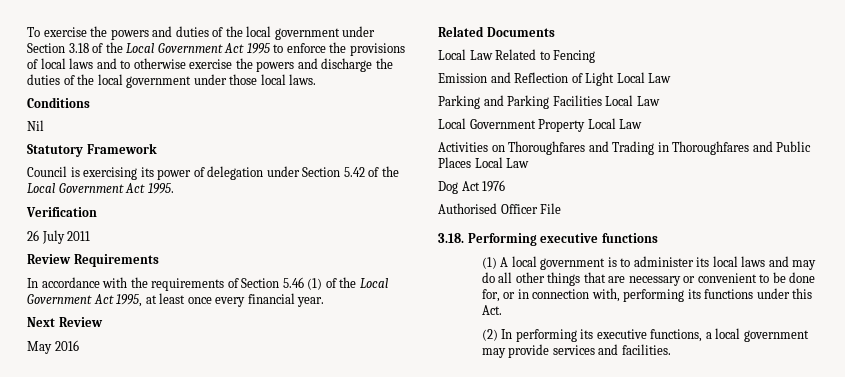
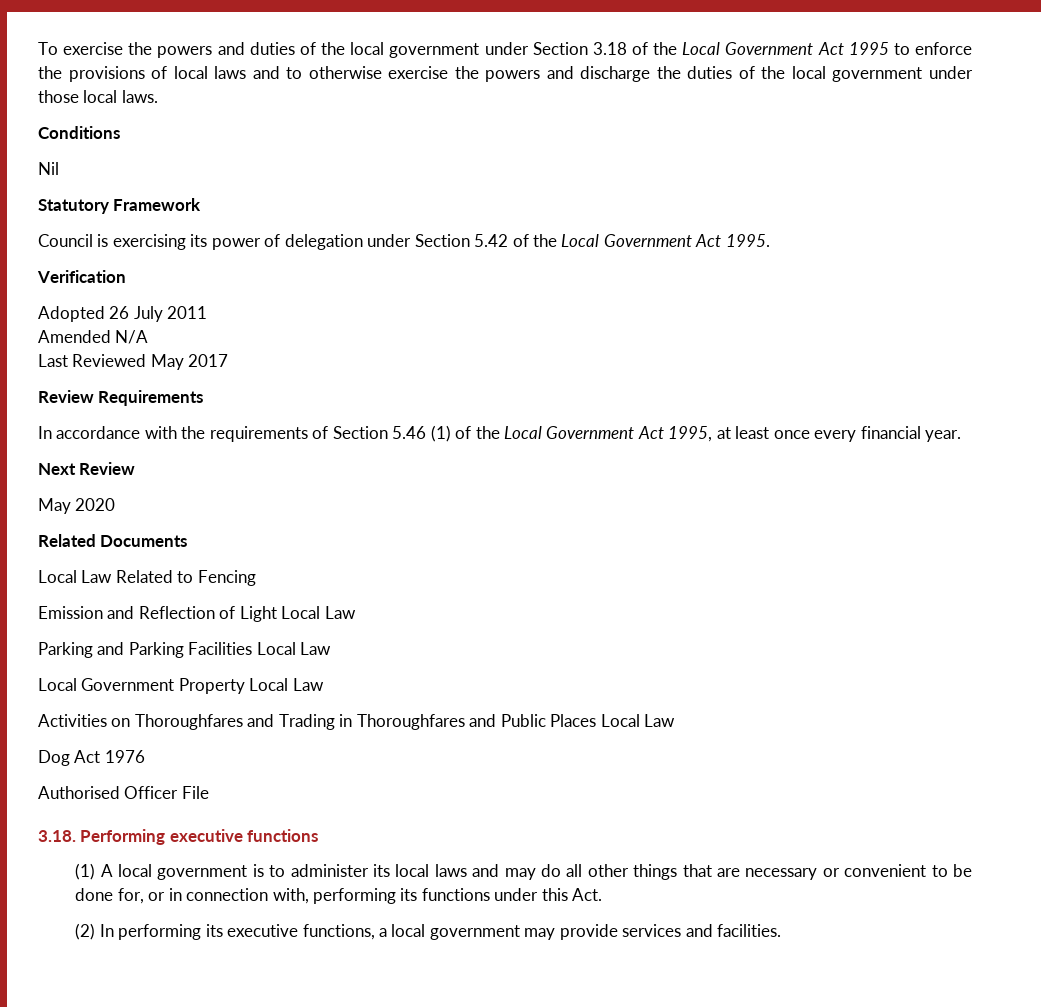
(97, 212) none -> [38,306,105,322] Adopted
(91, 236) none -> [38,330,149,344] [38,354,229,370] // Amended N/A // Last Reviewed May 2017
[54,340,79,351] 2016 -> [75,498,116,511] 2020

